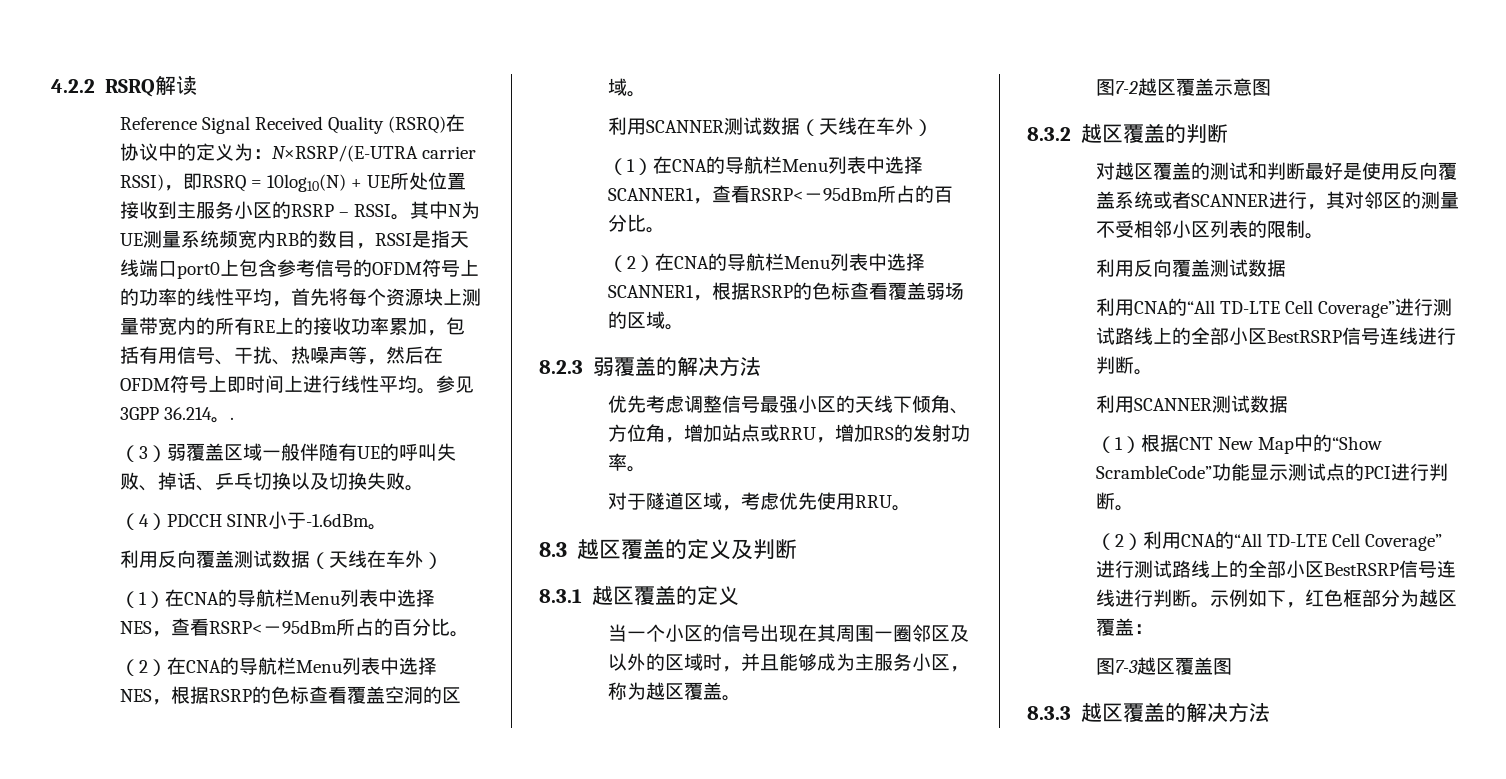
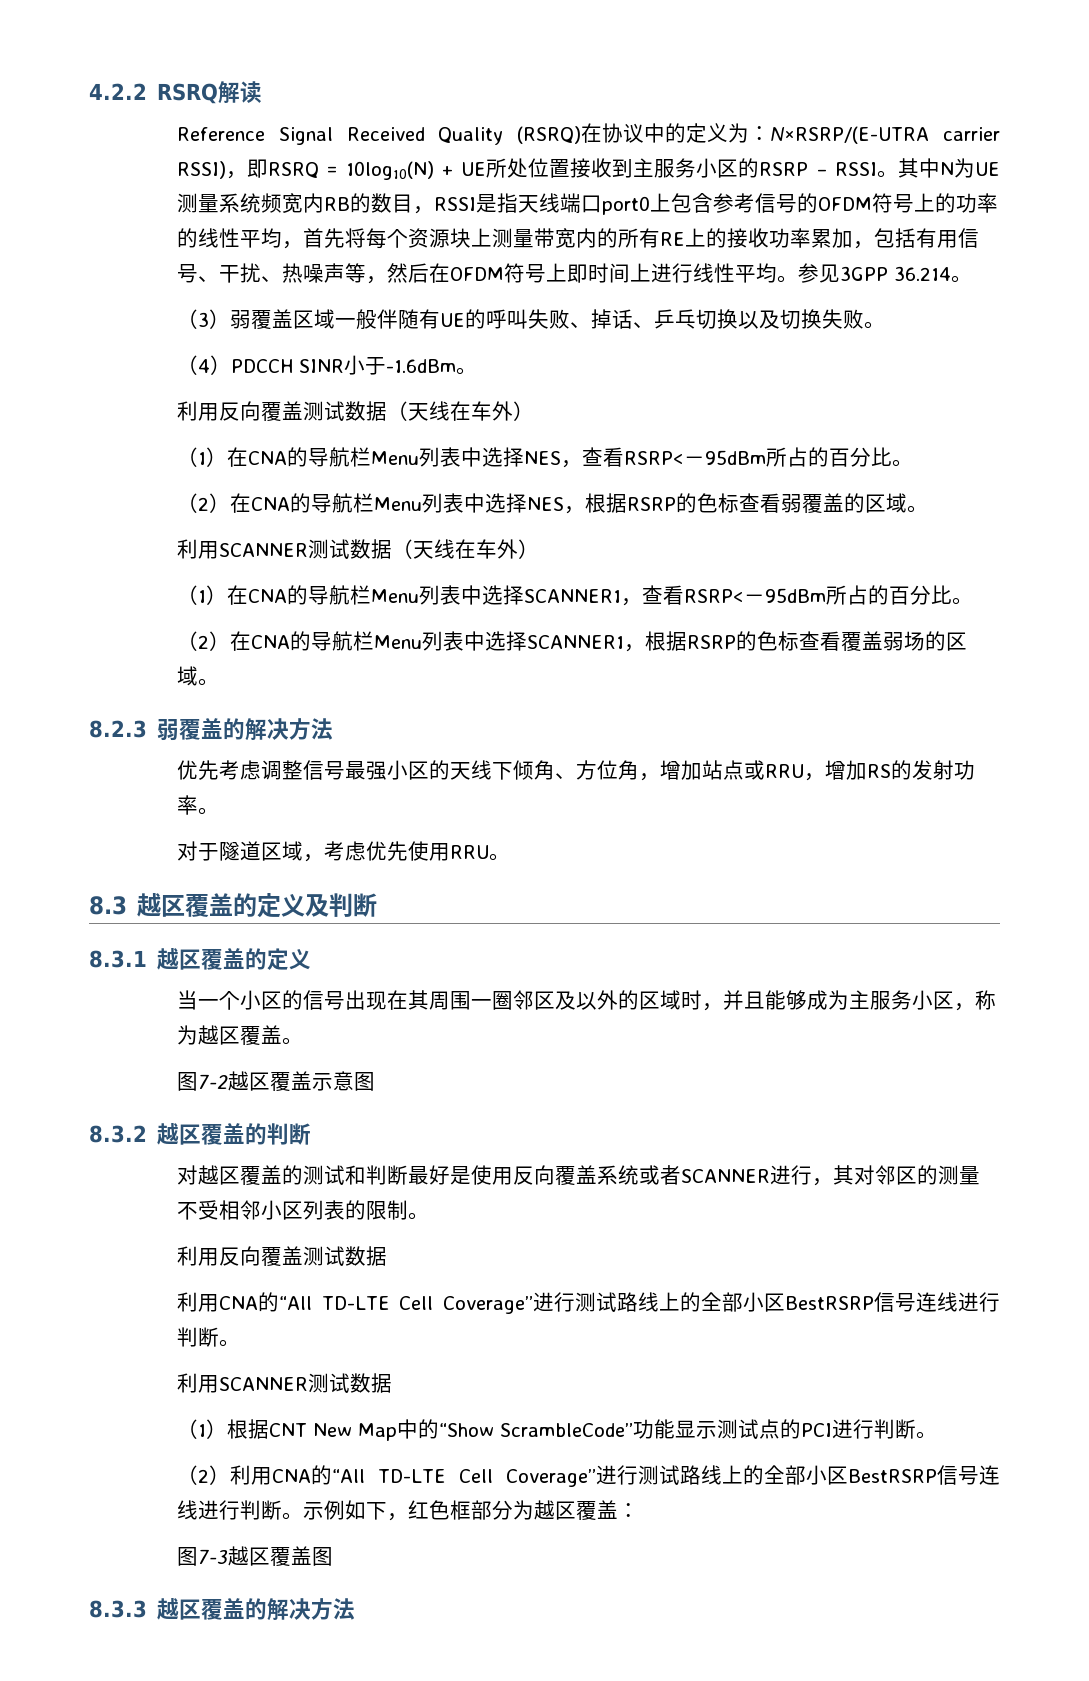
[229,417,234,420] . -> (973, 279) none
[346,686,423,704] 覆盖空洞 -> [781,493,845,513] 弱覆盖

